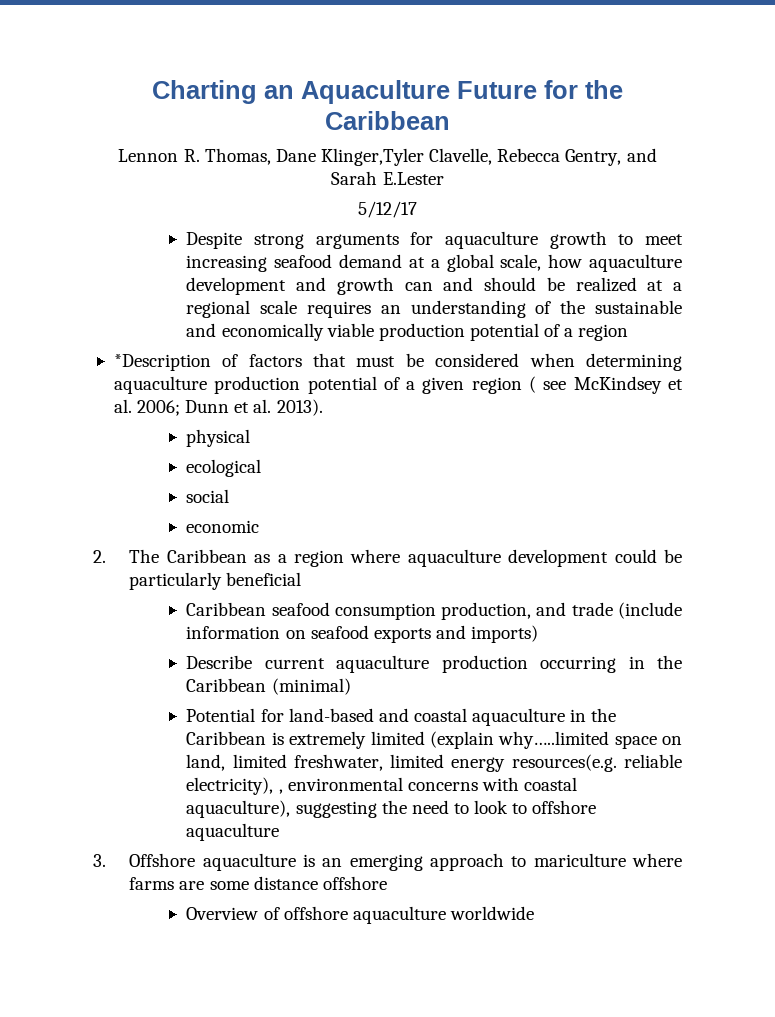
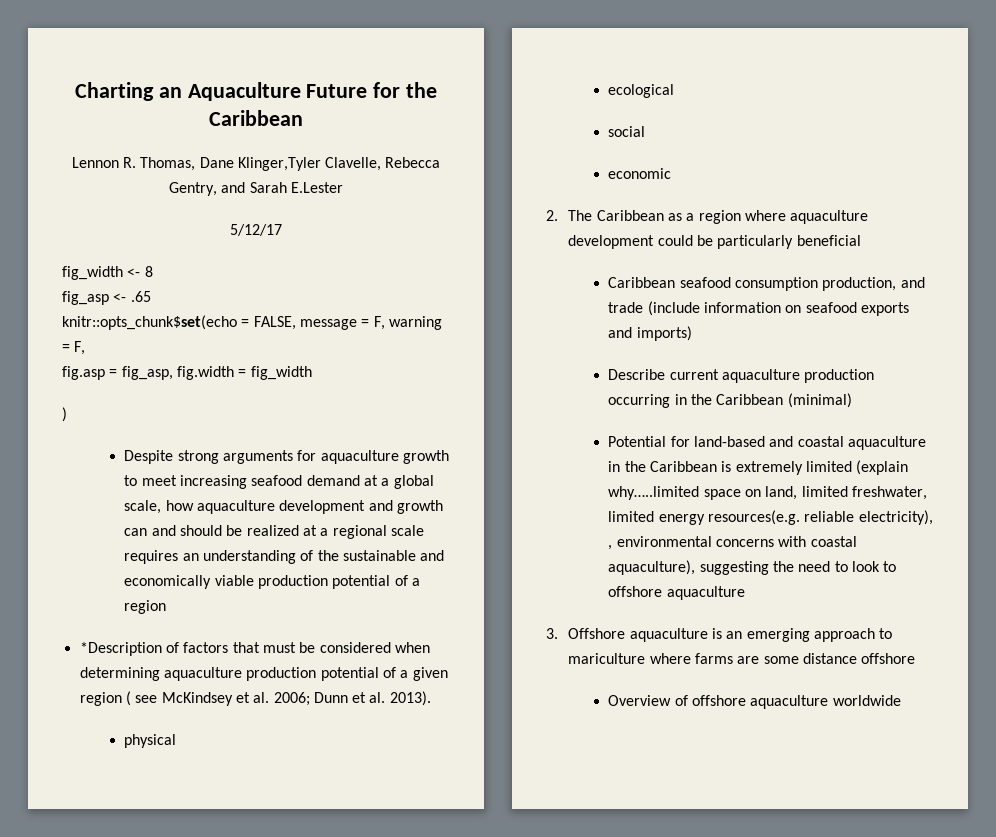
(417, 209) none -> [62,266,153,280] [62,291,151,305] [62,315,442,330] [62,341,86,355] [62,366,312,380] [62,407,67,422] // fig_width <- 8 // fig_asp <- .65 // knitr::opts_chunk$set(echo = FALSE, message = F, warning = F, // fig.asp = fig_asp, fig.width = fig_width // )

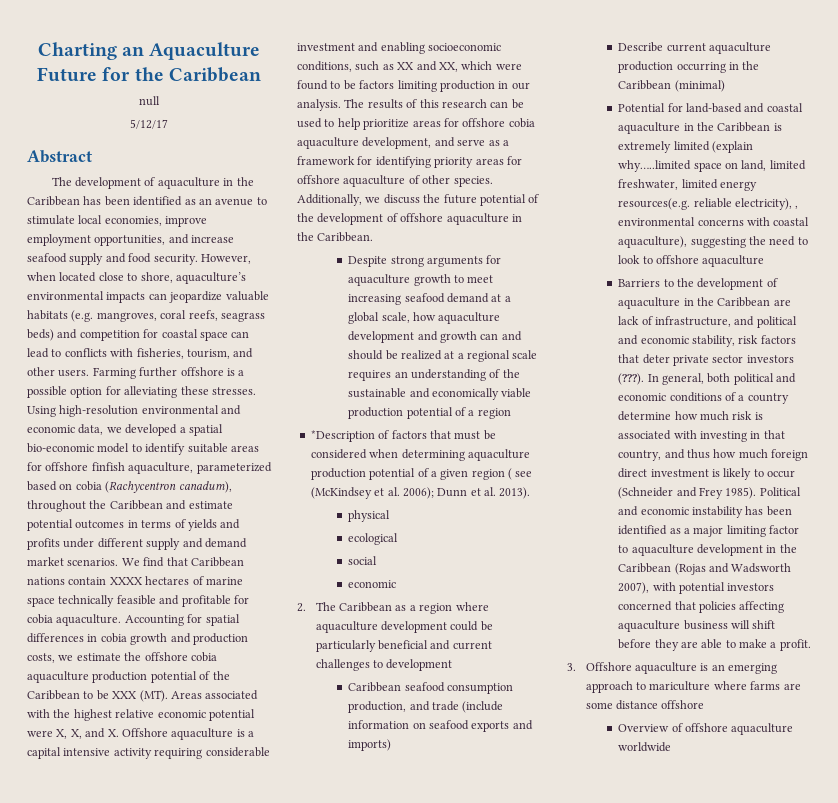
[71,157,441,171] [169,182,343,196] [230,224,282,236] [62,266,153,280] [62,291,151,305] [62,315,442,330] [62,341,86,355] [62,366,312,380] [62,407,67,422] Lennon R. Thomas, Dane Klinger,Tyler Clavelle, Rebecca Gentry, and Sarah E.Lester // 5/12/17 // fig_width <- 8 // fig_asp <- .65 // knitr::opts_chunk$set(echo = FALSE, message = F, warning = F, // fig.asp = fig_asp, fig.width = fig_width // ) -> [139,96,160,106] [130,119,168,129] [27,150,92,163] [51,177,254,189] [27,196,267,206] [27,215,208,227] [27,234,235,246] [27,253,251,265] [27,272,246,284] [27,291,269,303] [27,310,265,322] [27,329,250,341] [27,348,254,359] [27,367,245,379] [27,386,256,398] [27,405,242,417] [27,424,223,436] [27,443,259,455] [27,462,272,474] [27,481,232,493] [27,500,233,512] [27,519,241,531] [27,538,247,550] [27,557,244,567] [27,576,243,585] [27,595,249,607] [27,614,240,626] [27,633,248,645] [27,652,217,663] [27,671,230,683] [27,690,259,702] [27,709,255,721] [27,728,254,740] [27,747,270,759] [297,42,502,54] [297,61,522,72] [297,80,530,92] [297,99,524,111] [297,118,535,130] [297,137,509,149] [297,156,522,168] [297,175,493,187] [297,194,540,206] [297,213,522,225] [297,232,374,242] null // 5/12/17 // Abstract // The development of aquaculture in the Caribbean has been identified as an avenue to stimulate local economies, improve employment opportunities, and increase seafood supply and food security. However, when located close to shore, aquaculture’s environmental impacts can jeopardize valuable habitats (e.g. mangroves, coral reefs, seagrass beds) and competition for coastal space can lead to conflicts with fisheries, tourism, and other users. Farming further offshore is a possible option for alleviating these stresses. Using high-resolution environmental and economic data, we developed a spatial bio-economic model to identify suitable areas for offshore finfish aquaculture, parameterized based on cobia (Rachycentron canadum), throughout the Caribbean and estimate potential outcomes in terms of yields and profits under different supply and demand market scenarios. We find that Caribbean nations contain XXXX hectares of marine space technically feasible and profitable for cobia aquaculture. Accounting for spatial differences in cobia growth and production costs, we estimate the offshore cobia aquaculture production potential of the Caribbean to be XXX (MT). Areas associated with the highest relative economic potential were X, X, and X. Offshore aquaculture is a capital intensive activity requiring considerable investment and enabling socioeconomic conditions, such as XX and XX, which were found to be factors limiting production in our analysis. The results of this research can be used to help prioritize areas for offshore cobia aquaculture development, and serve as a framework for identifying priority areas for offshore aquaculture of other species. Additionally, we discuss the future potential of the development of offshore aquaculture in the Caribbean.
[161,692,310,706] McKindsey et al. 2006; -> [310,487,434,499] (McKindsey et al. 2006);
(861, 240) none -> [430,640,492,650] [315,659,453,671] and current challenges to development
(745, 593) none -> [618,278,778,290] [618,297,791,309] [618,316,797,328] [618,335,796,347] [618,354,794,366] [618,373,796,385] [618,392,789,404] [618,411,763,421] [618,430,785,442] [618,449,808,461] [618,468,795,480] [618,487,801,499] [618,506,792,518] [618,525,799,537] [618,544,797,556] [618,563,792,575] [618,582,775,594] [618,601,785,613] [618,620,776,632] [618,639,811,651] // Barriers to the development of aquaculture in the Caribbean are lack of infrastructure, and political and economic stability, risk factors that deter private sector investors (???). In general, both political and economic conditions of a country determine how much risk is associated with investing in that country, and thus how much foreign direct investment is likely to occur (Schneider and Frey 1985). Political and economic instability has been identified as a major limiting factor to aquaculture development in the Caribbean (Rojas and Wadsworth 2007), with potential investors concerned that policies affecting aquaculture business will shift before they are able to make a profit.

